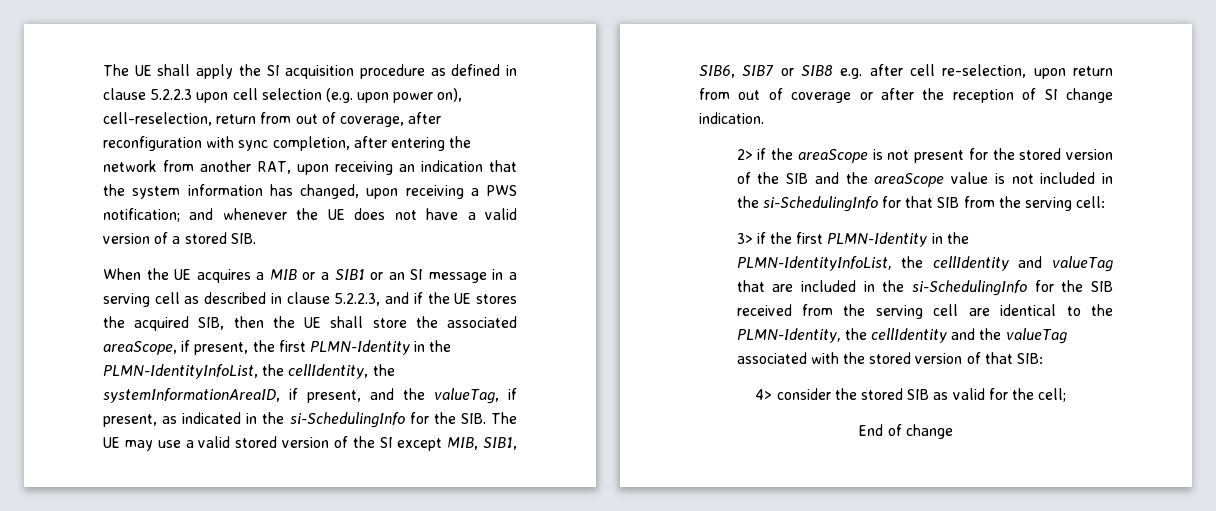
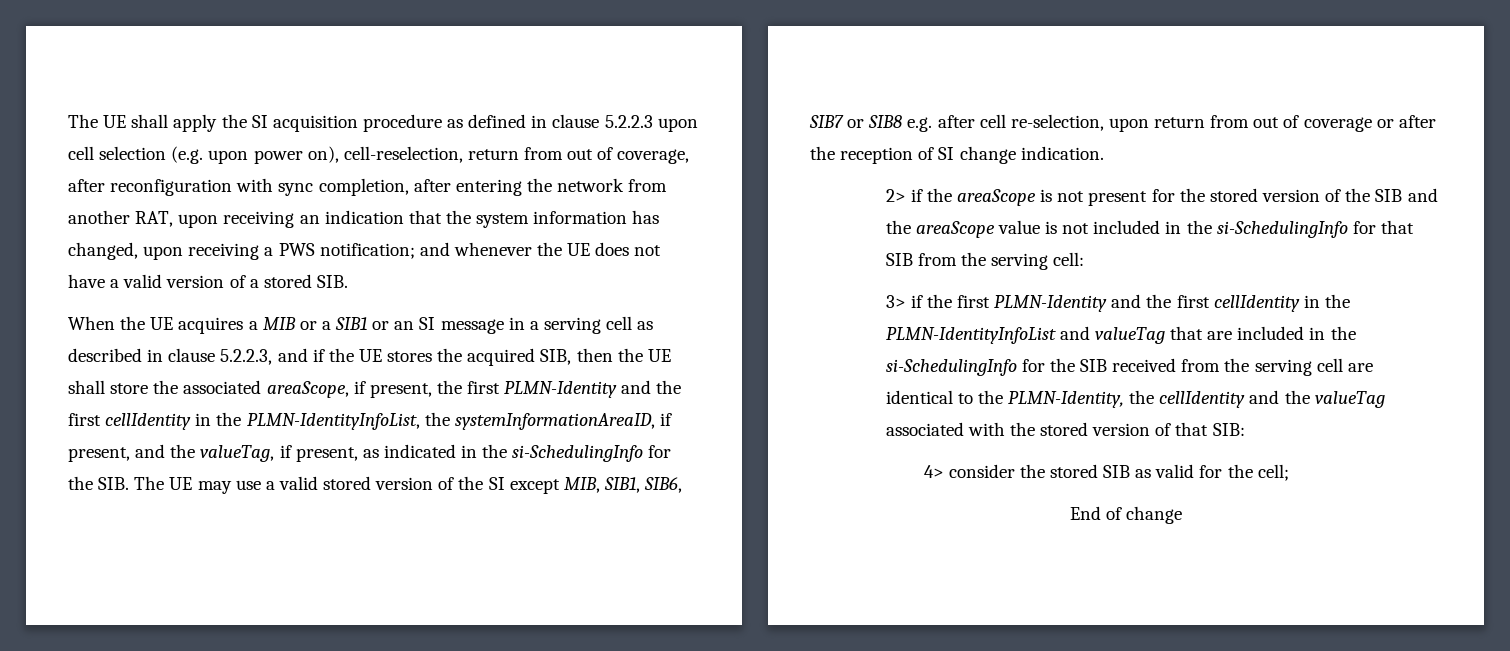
[414,340,452,352] [103,364,395,379] in the PLMN-IdentityInfoList, the cellIdentity, the -> [621,380,682,394] [68,412,450,430] and the first cellIdentity in the PLMN-IdentityInfoList, the
[931,232,969,244] [736,256,1009,271] in the PLMN-IdentityInfoList, the cellIdentity -> [1111,294,1350,312] [885,327,1056,344] and the first cellIdentity in the PLMN-IdentityInfoList

